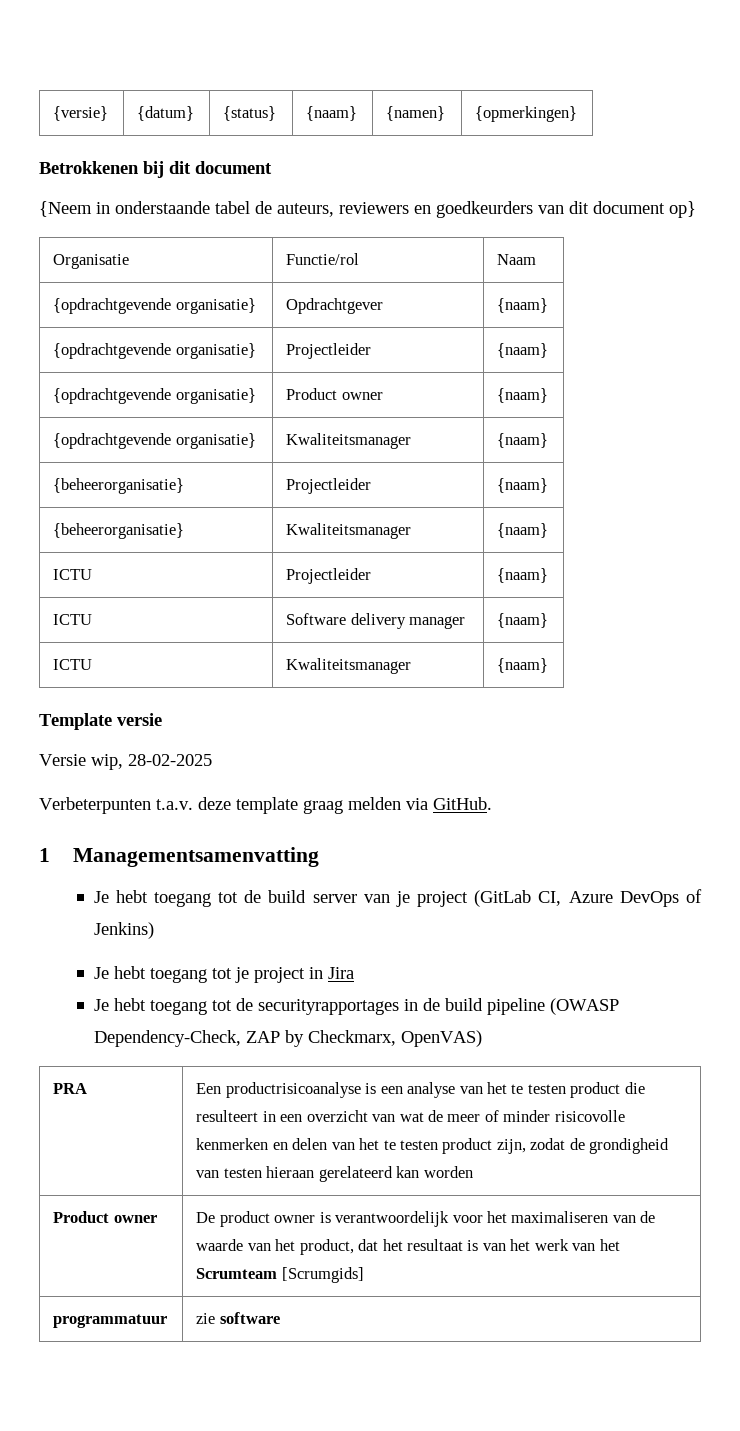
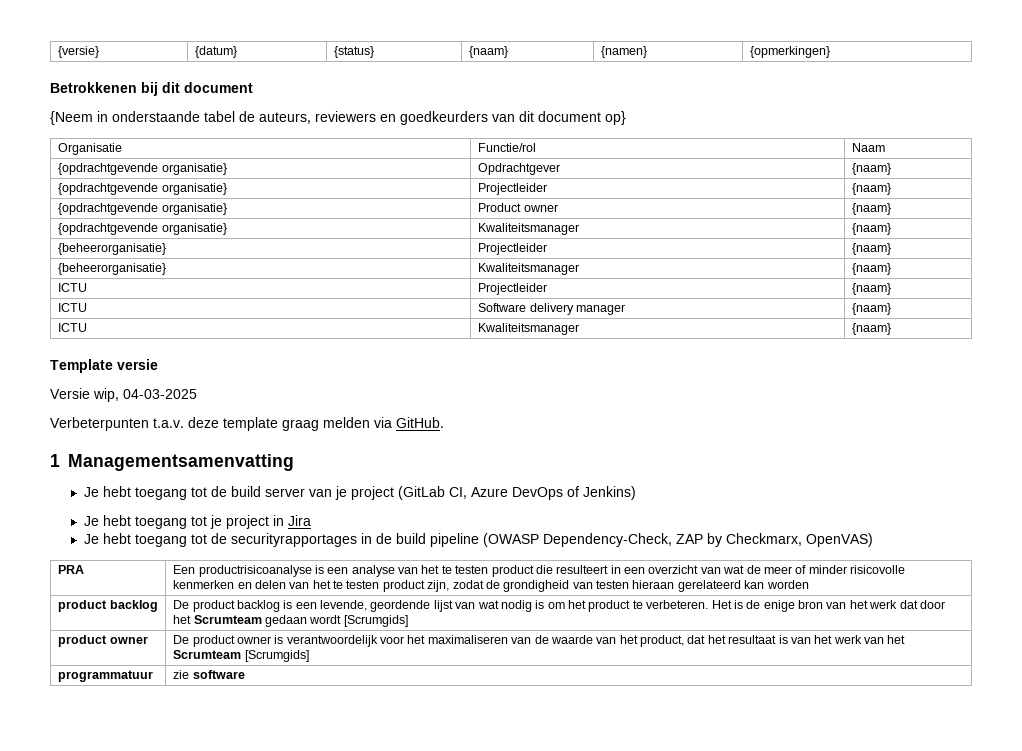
[128,754,212,766] 28-02-2025 -> [123,389,197,399] 04-03-2025
[53,1211,110,1223] Product -> [58,600,158,612] [173,600,945,612] [173,615,408,627] [58,635,108,647] product backlog | De product backlog is een levende, geordende lijst van wat nodig is om het product te verbeteren. Het is de enige bron van het werk dat door het Scrumteam gedaan wordt [Scrumgids] // product

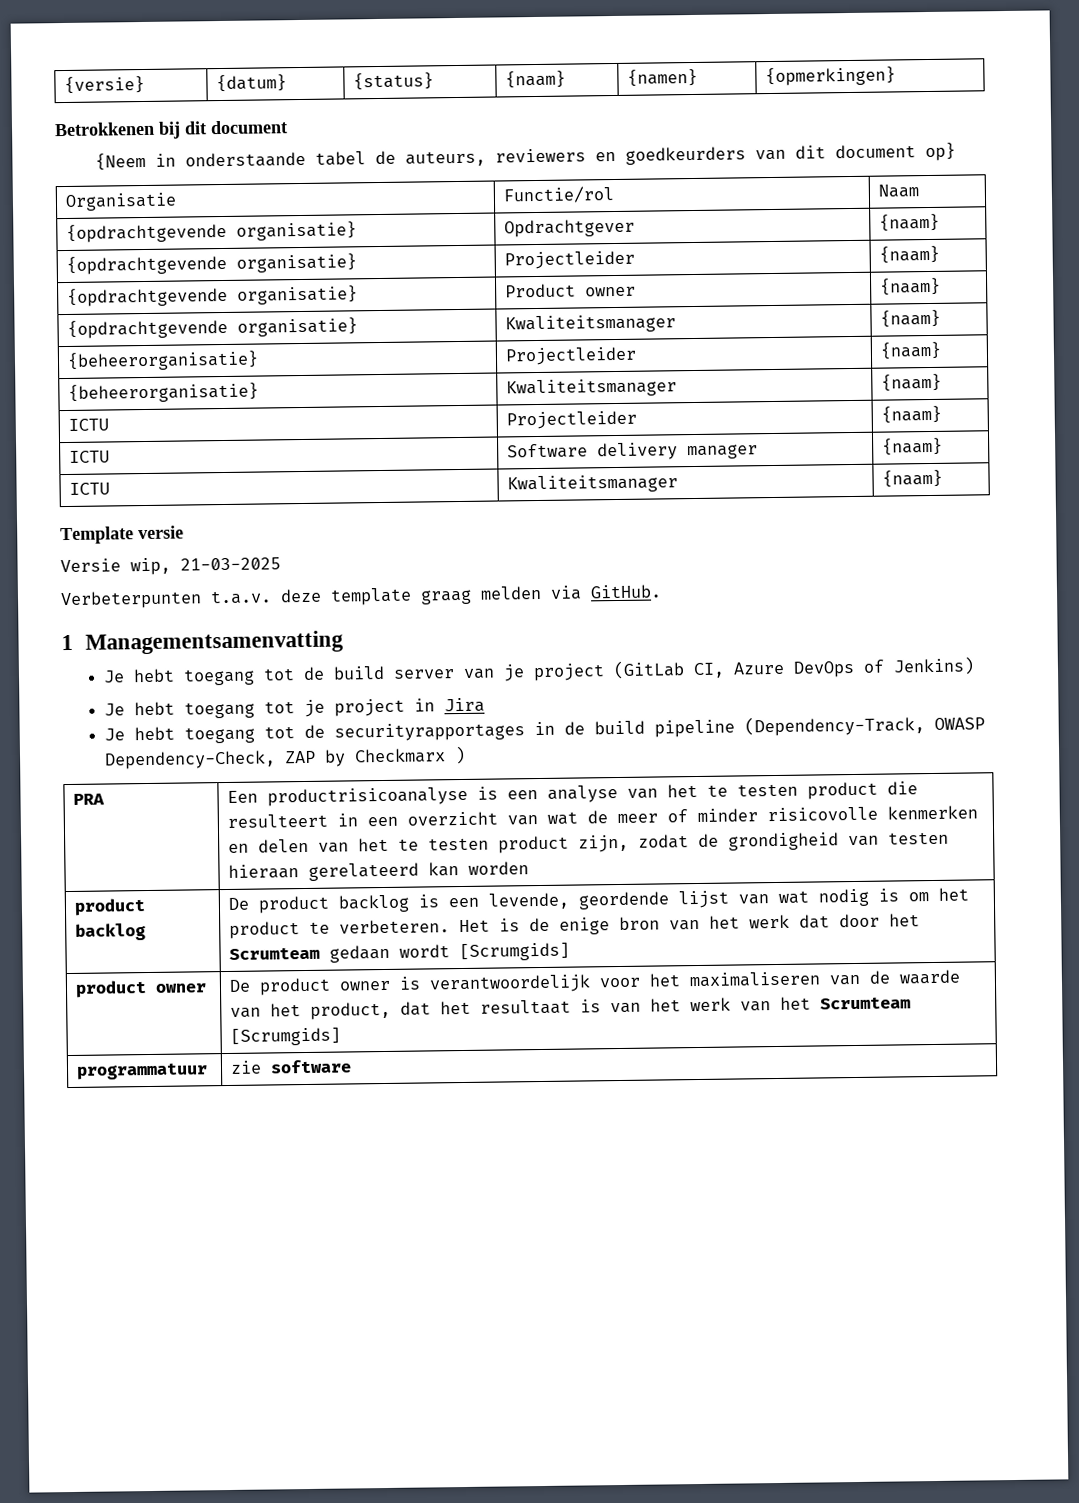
[123,389,197,399] 04-03-2025 -> [180,557,281,571] 21-03-2025
[482,533,539,547] (OWASP -> [744,715,986,737] (Dependency-Track, OWASP
[725,533,873,547] Checkmarx, OpenVAS) -> [354,745,467,765] Checkmarx )

